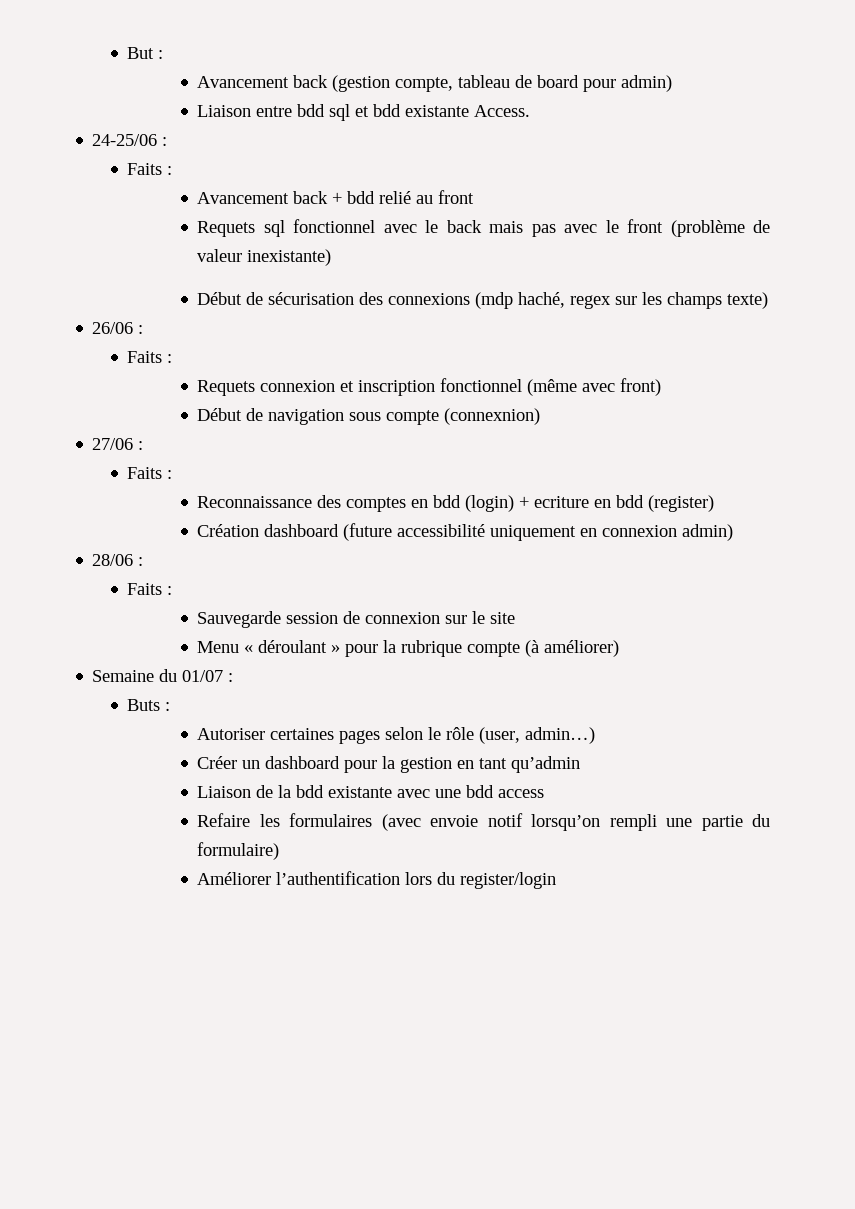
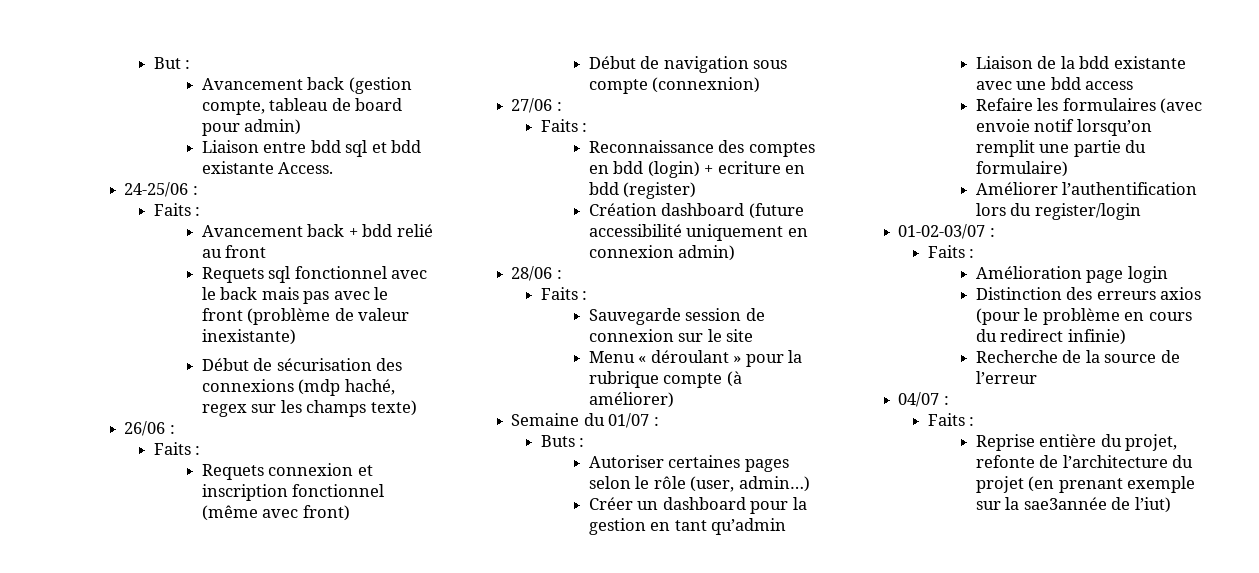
[609,814,657,831] rempli -> [975,140,1035,157] remplit
(557, 880) none -> [898,224,995,239] [927,245,975,258] [975,266,1168,283] [975,287,1202,300] [975,308,1192,325] [975,329,1126,345] [975,350,1180,363] [975,371,1037,384] [898,392,949,407] [927,413,975,426] [975,434,1178,451] [975,455,1194,468] [975,476,1196,493] [975,497,1171,513] // 01-02-03/07 : // Faits : // Amélioration page login // Distinction des erreurs axios (pour le problème en cours du redirect infinie) // Recherche de la source de l’erreur // 04/07 : // Faits : // Reprise entière du projet, refonte de l’architecture du projet (en prenant exemple sur la sae3année de l’iut)

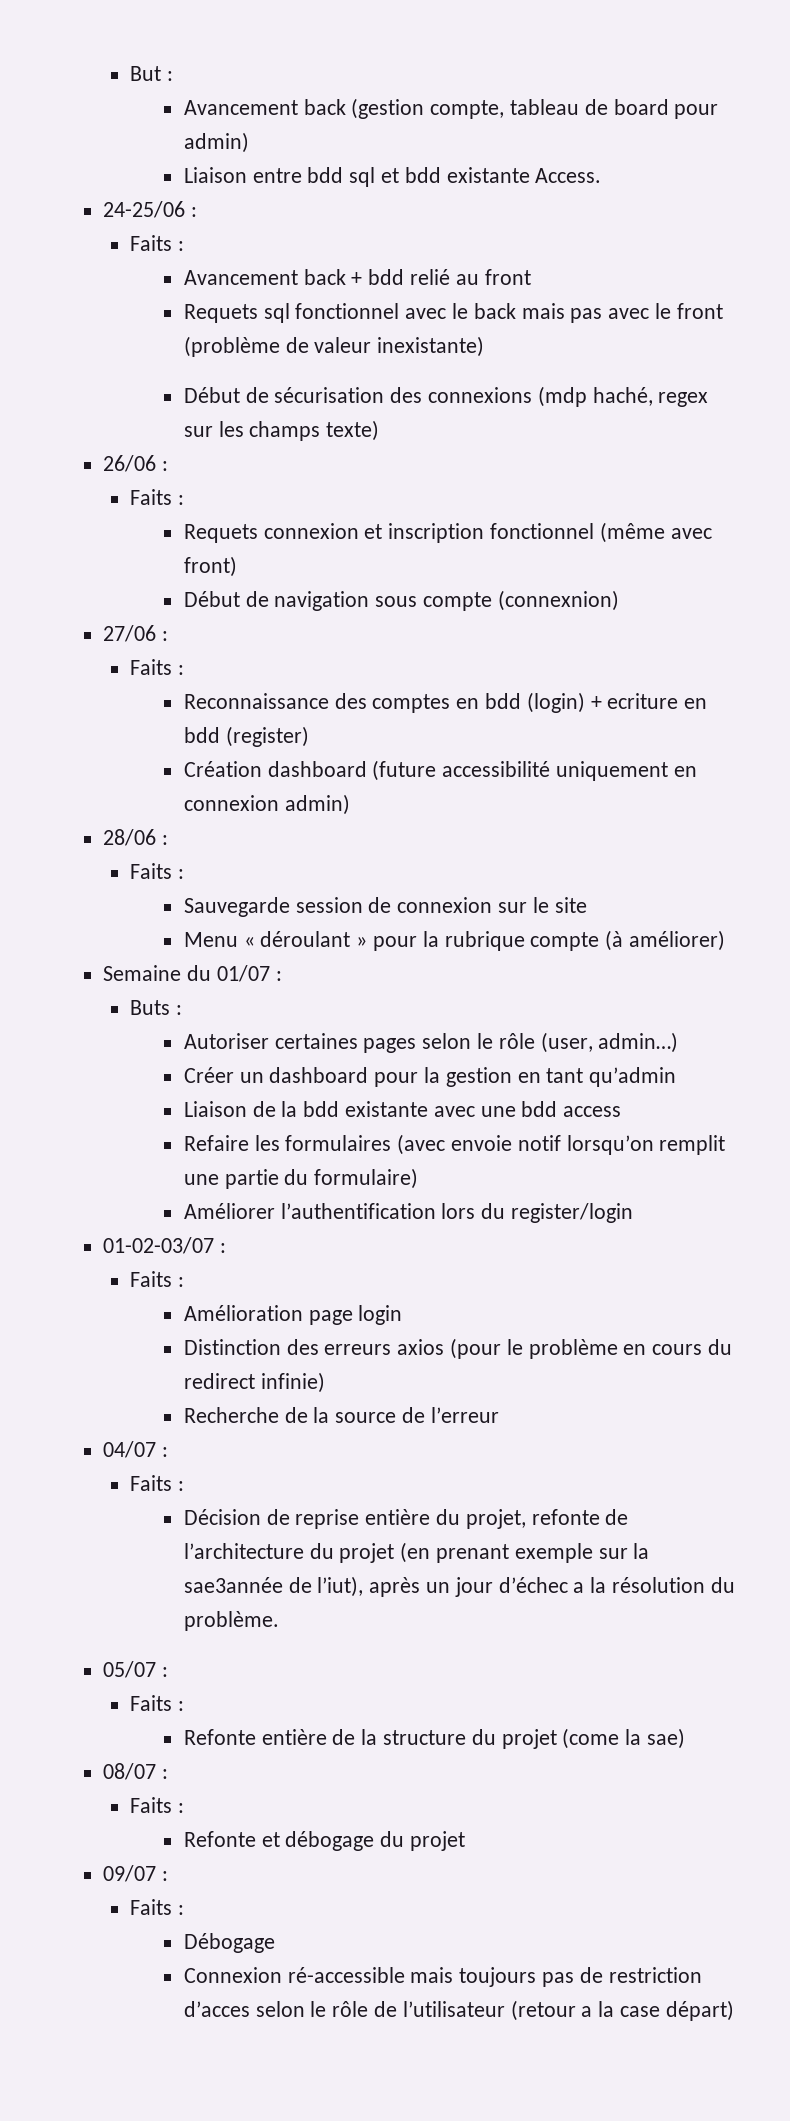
[975,434,1035,451] Reprise -> [183,1509,360,1529] Décision de reprise
[1134,497,1171,513] l’iut) -> [317,1576,735,1597] [183,1611,279,1631] [103,1661,169,1678] [130,1695,184,1711] [183,1728,685,1749] [103,1763,169,1780] [130,1797,184,1813] [183,1831,465,1851] [103,1865,169,1882] [130,1899,184,1915] [183,1933,275,1953] [183,1967,702,1987] [183,2000,734,2021] l’iut), après un jour d’échec a la résolution du problème. // 05/07 : // Faits : // Refonte entière de la structure du projet (come la sae) // 08/07 : // Faits : // Refonte et débogage du projet // 09/07 : // Faits : // Débogage // Connexion ré-accessible mais toujours pas de restriction d’acces selon le rôle de l’utilisateur (retour a la case départ)

